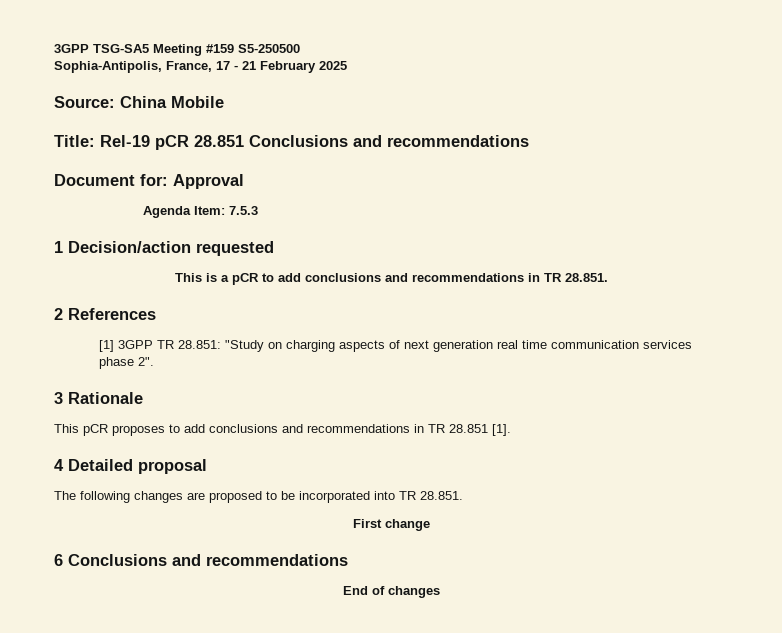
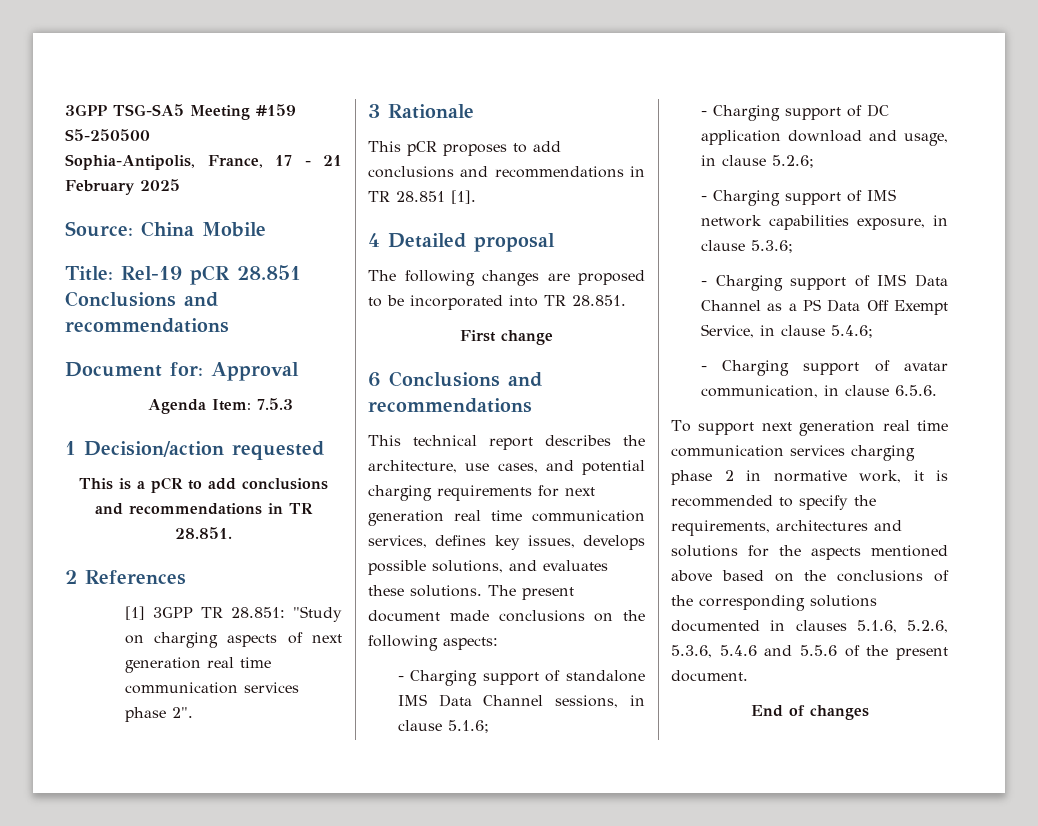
(348, 560) none -> [368,435,645,450] [368,460,645,475] [368,485,595,501] [368,510,645,526] [368,535,645,550] [368,560,608,575] [368,585,574,600] [368,610,645,622] [368,635,498,651] [397,670,645,686] [397,694,645,708] [397,720,489,733] [700,104,889,121] [700,130,948,146] [700,155,814,168] [700,189,896,206] [700,215,948,230] [700,240,793,253] [700,274,948,291] [700,299,948,315] [700,324,873,338] [700,360,948,376] [700,385,937,398] [671,420,948,436] [671,445,915,461] [671,470,948,485] [671,495,876,510] [671,520,902,536] [671,545,948,560] [671,570,949,582] [671,595,877,611] [671,620,948,633] [671,645,948,660] [671,670,748,682] // This technical report describes the architecture, use cases, and potential charging requirements for next generation real time communication services, defines key issues, develops possible solutions, and evaluates these solutions. The present document made conclusions on the following aspects: // - Charging support of standalone IMS Data Channel sessions, in clause 5.1.6; // - Charging support of DC application download and usage, in clause 5.2.6; // - Charging support of IMS network capabilities exposure, in clause 5.3.6; // - Charging support of IMS Data Channel as a PS Data Off Exempt Service, in clause 5.4.6; // - Charging support of avatar communication, in clause 6.5.6. // To support next generation real time communication services charging phase 2 in normative work, it is recommended to specify the requirements, architectures and solutions for the aspects mentioned above based on the conclusions of the corresponding solutions documented in clauses 5.1.6, 5.2.6, 5.3.6, 5.4.6 and 5.5.6 of the present document.

